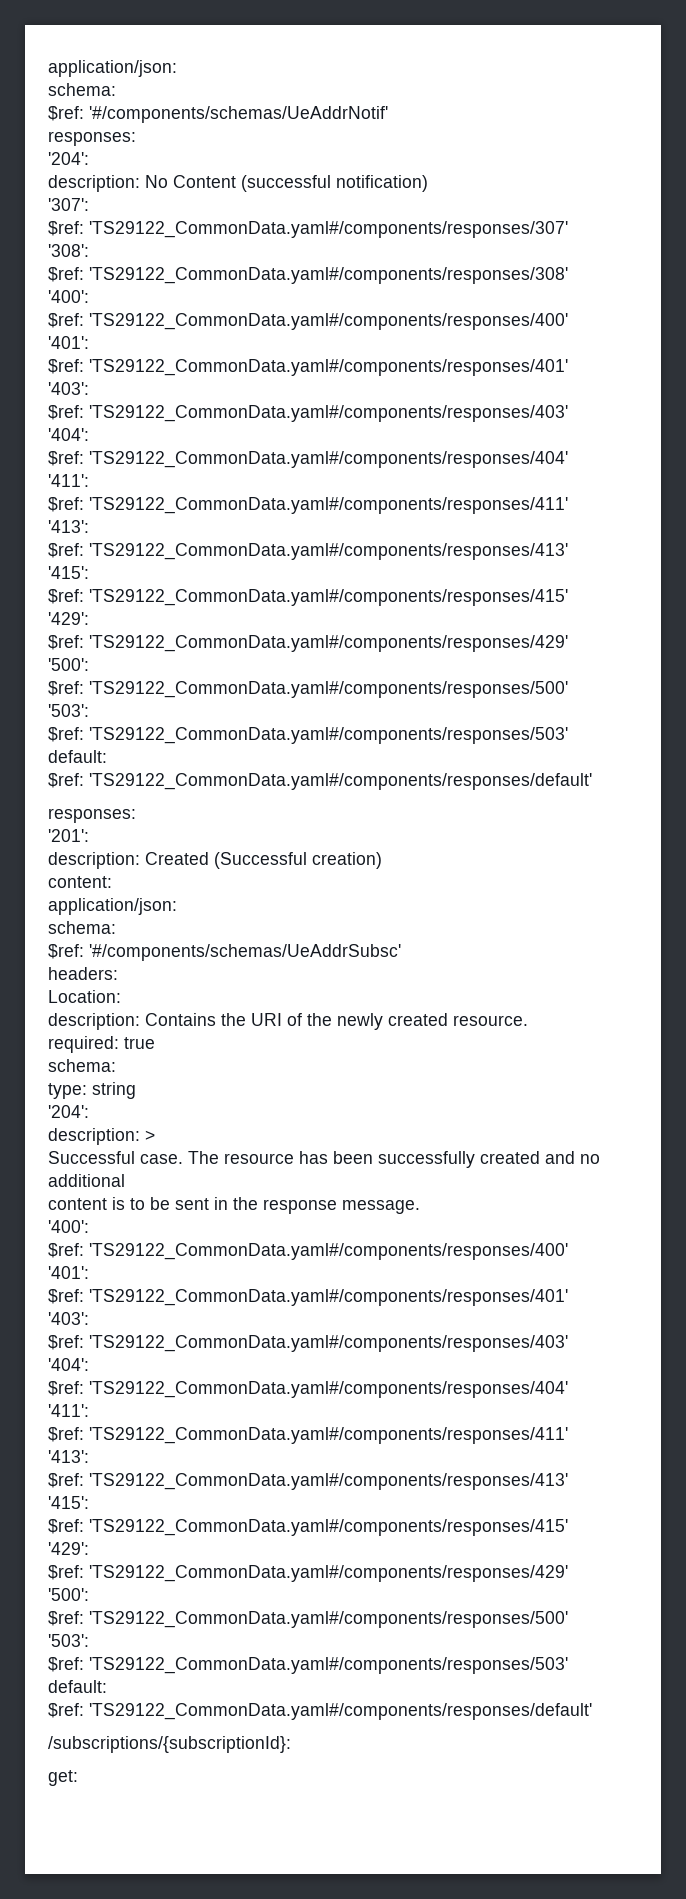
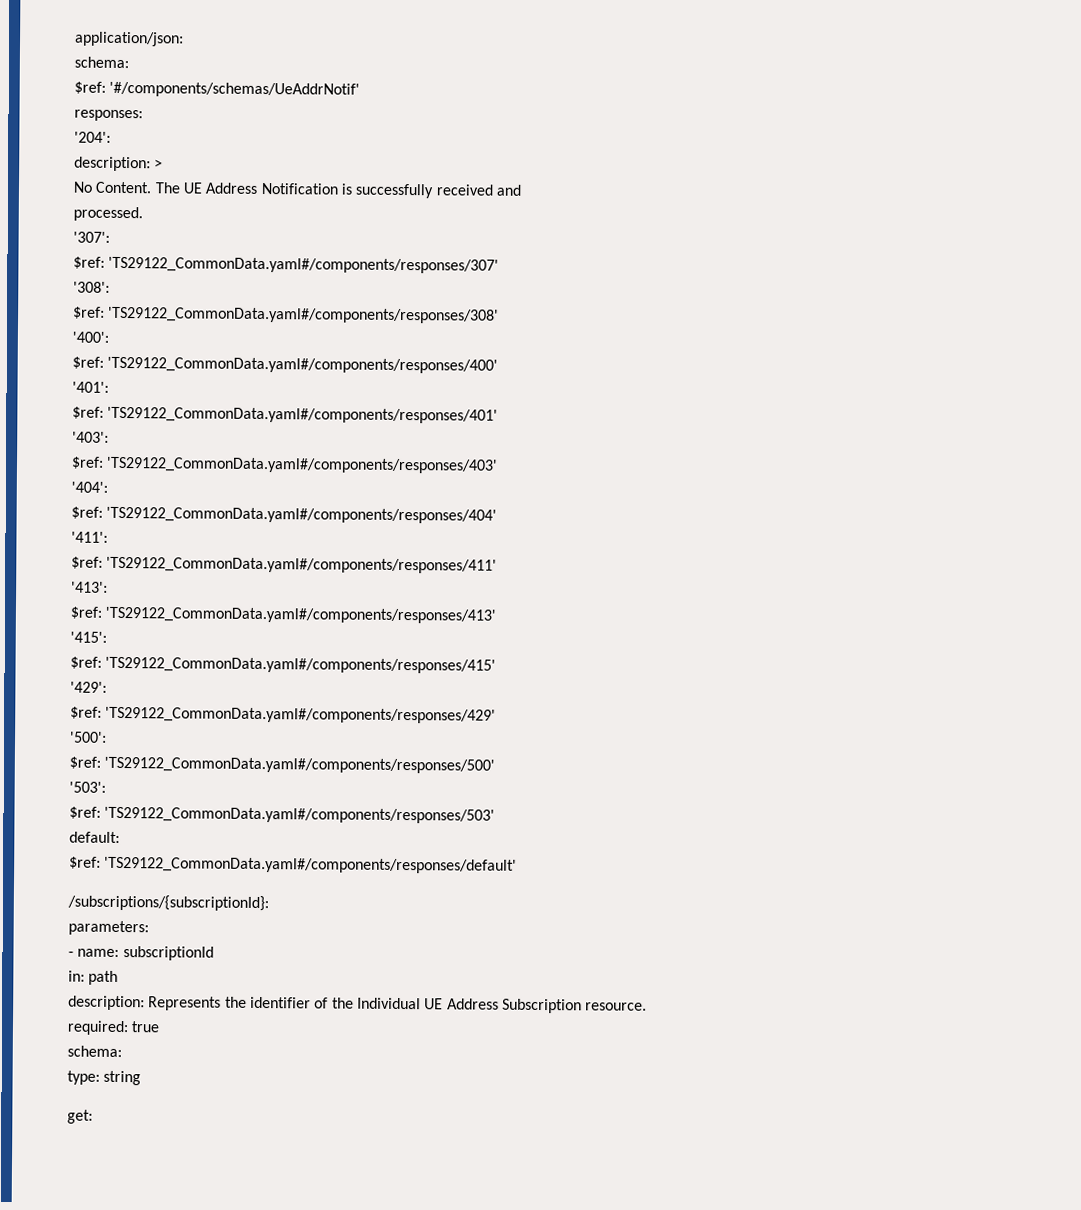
[145,175,428,192] No Content (successful notification) -> [154,159,164,169] [73,181,522,199] [73,206,143,222] > // No Content. The UE Address Notification is successfully received and // processed.
[48,808,136,823] [48,829,89,842] [48,852,382,869] [48,876,112,888] [48,898,177,915] [48,921,116,934] [48,944,401,961] [48,967,118,980] [48,990,121,1003] [48,1013,448,1030] responses: // '201': // description: Created (Successful creation) // content: // application/json: // schema: // $ref: '#/components/schemas/UeAddrSubsc' // headers: // Location: // description: Contains the URI of the newly created -> [67,894,269,912] [68,920,149,936] [68,946,214,961] [68,970,119,985] [68,995,582,1014] /subscriptions/{subscriptionId}: // parameters: // - name: subscriptionId // in: path // description: Represents the identifier of the Individual UE Address Subscription
[48,1105,89,1118] [48,1128,155,1145] [48,1151,600,1168] [48,1174,125,1187] [48,1197,420,1214] [48,1220,89,1233] [48,1243,568,1260] [48,1266,89,1279] [48,1289,568,1306] [48,1312,89,1325] [48,1335,568,1352] [48,1358,89,1371] [48,1381,568,1398] [48,1404,89,1417] [48,1427,568,1444] [48,1450,89,1463] [48,1473,568,1490] [48,1496,89,1509] [48,1519,568,1536] [48,1542,89,1555] [48,1565,568,1582] [48,1588,89,1601] [48,1611,568,1628] [48,1634,89,1647] [48,1657,568,1674] [48,1680,107,1693] [48,1703,592,1720] [48,1736,291,1753] // '204': // description: > // Successful case. The resource has been successfully created and no additional // content is to be sent in the response message. // '400': // $ref: 'TS29122_CommonData.yaml#/components/responses/400' // '401': // $ref: 'TS29122_CommonData.yaml#/components/responses/401' // '403': // $ref: 'TS29122_CommonData.yaml#/components/responses/403' // '404': // $ref: 'TS29122_CommonData.yaml#/components/responses/404' // '411': // $ref: 'TS29122_CommonData.yaml#/components/responses/411' // '413': // $ref: 'TS29122_CommonData.yaml#/components/responses/413' // '415': // $ref: 'TS29122_CommonData.yaml#/components/responses/415' // '429': // $ref: 'TS29122_CommonData.yaml#/components/responses/429' // '500': // $ref: 'TS29122_CommonData.yaml#/components/responses/500' // '503': // $ref: 'TS29122_CommonData.yaml#/components/responses/503' // default: // $ref: 'TS29122_CommonData.yaml#/components/responses/default' // /subscriptions/{subscriptionId}: -> (142, 1078) none

